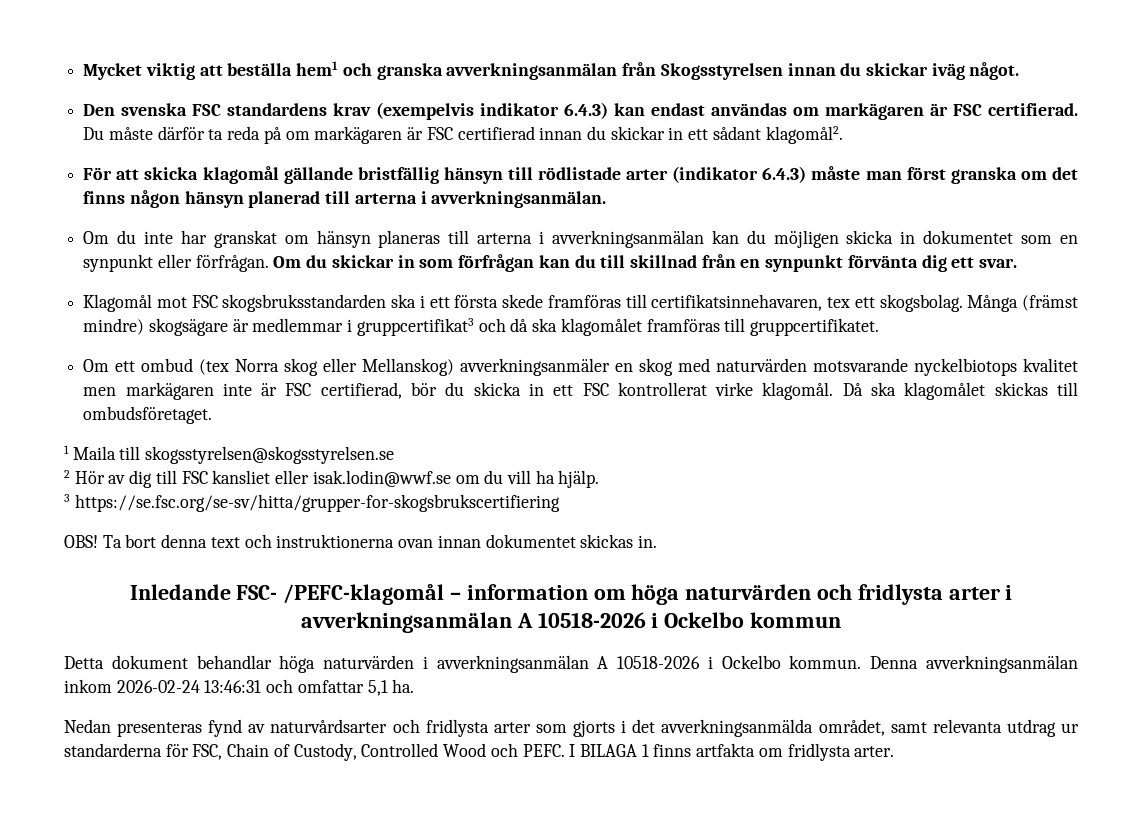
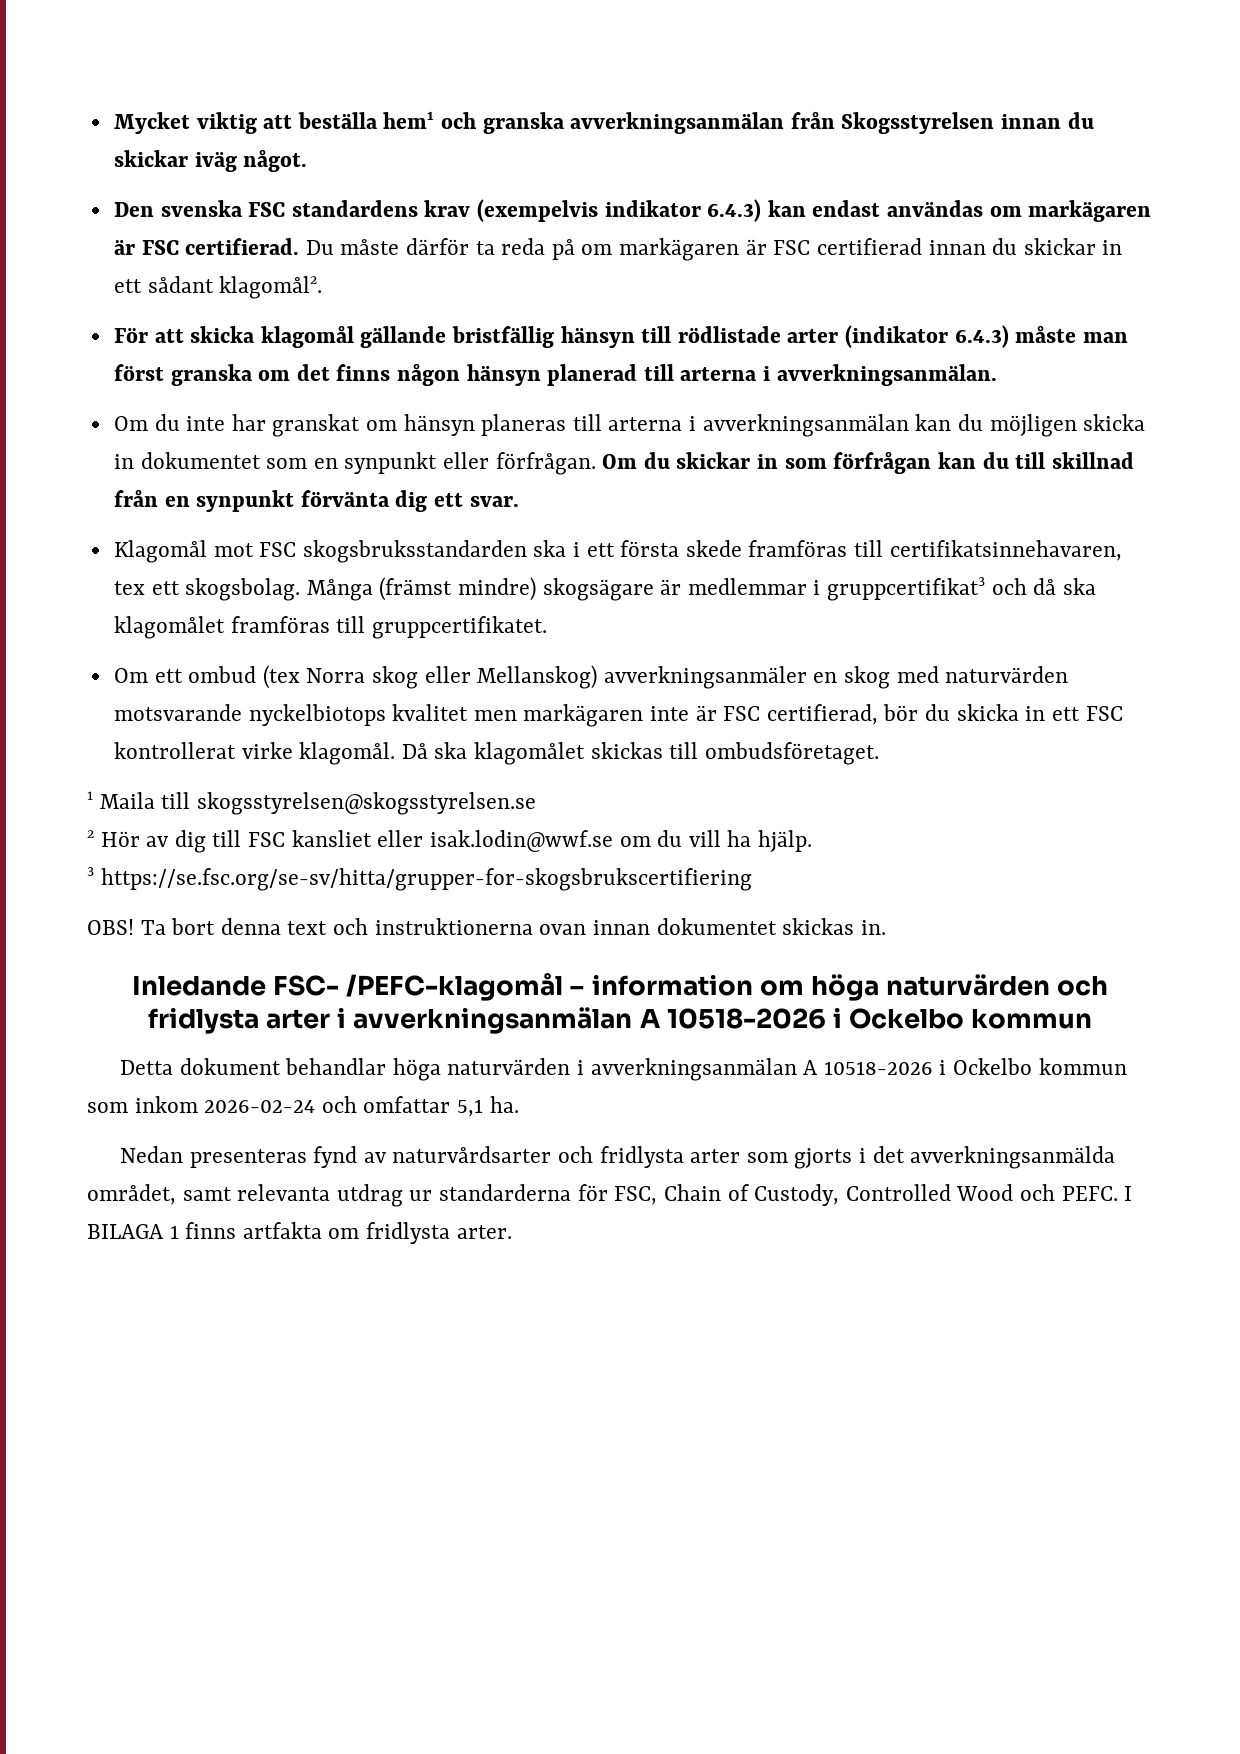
[789,655,1078,673] kommun. Denna avverkningsanmälan -> [1038,1058,1127,1075] [87,1102,128,1113] kommun som
[204,680,262,693] 13:46:31 -> (316, 1106) none

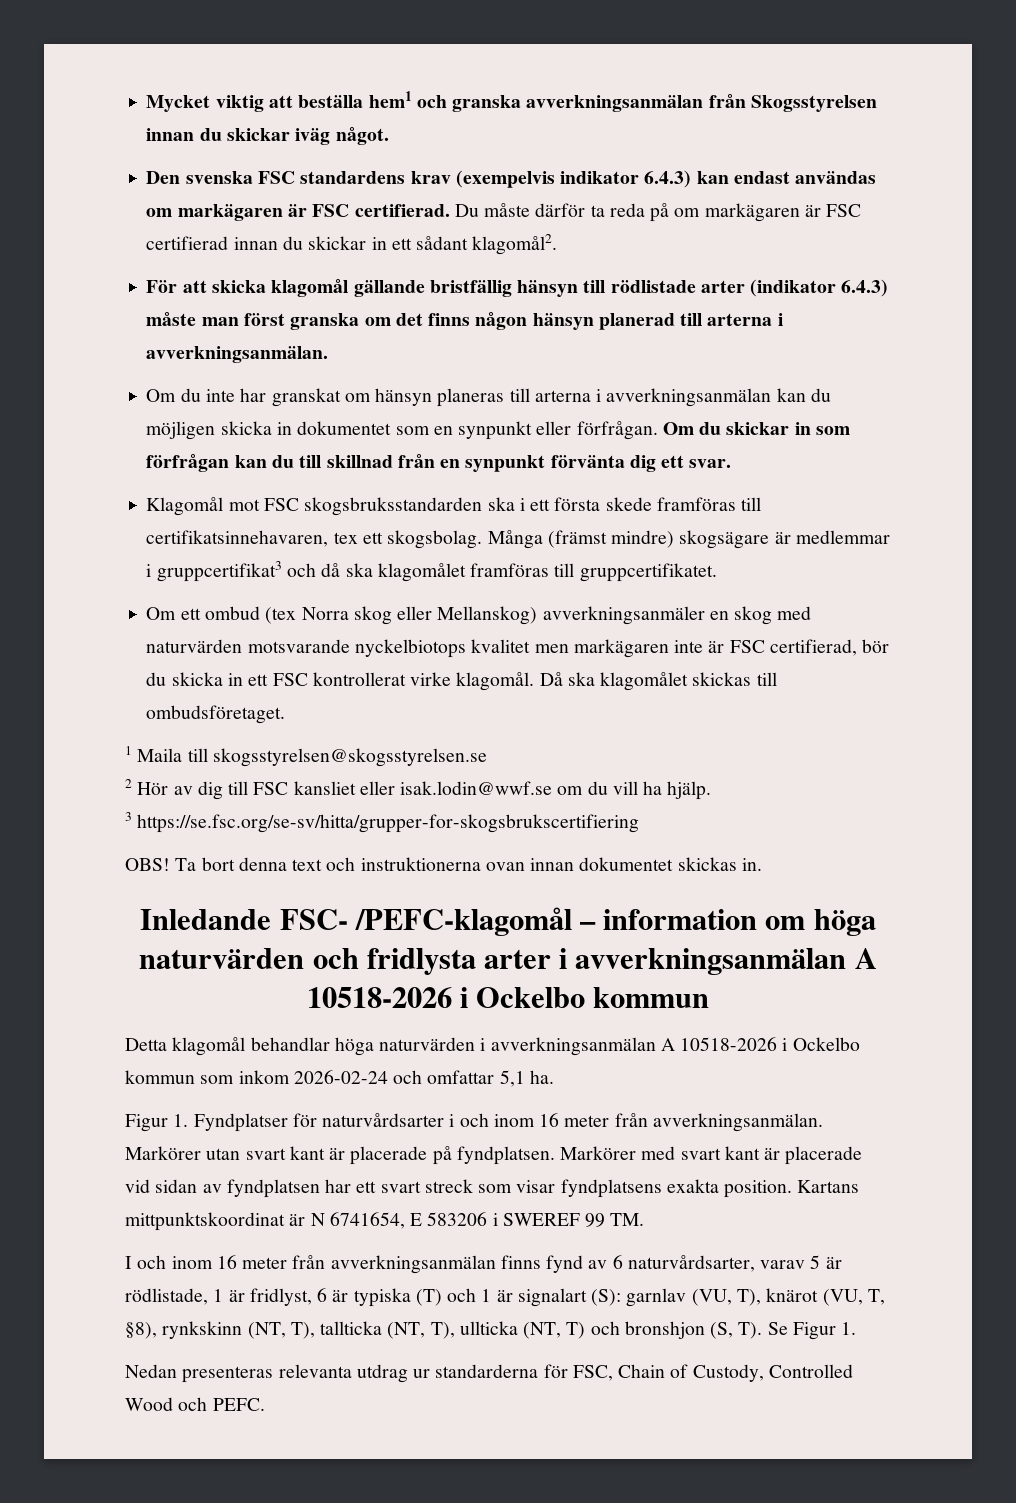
[179,1058,281,1075] dokument -> [172,1037,246,1056] klagomål
[119,1146,1116,1169] [87,1184,232,1205] Nedan presenteras fynd av naturvårdsarter och fridlysta arter som gjorts i det avverkningsanmälda området, samt -> [125,1113,823,1132] [125,1146,863,1165] [125,1179,860,1198] [125,1212,645,1231] [125,1255,842,1274] [125,1288,885,1307] [125,1321,857,1340] [125,1364,274,1383] Figur 1. Fyndplatser för naturvårdsarter i och inom 16 meter från avverkningsanmälan. Markörer utan svart kant är placerade på fyndplatsen. Markörer med svart kant är placerade vid sidan av fyndplatsen har ett svart streck som visar fyndplatsens exakta position. Kartans mittpunktskoordinat är N 6741654, E 583206 i SWEREF 99 TM. // I och inom 16 meter från avverkningsanmälan finns fynd av 6 naturvårdsarter, varav 5 är rödlistade, 1 är fridlyst, 6 är typiska (T) och 1 är signalart (S): garnlav (VU, T), knärot (VU, T, §8), rynkskinn (NT, T), tallticka (NT, T), ullticka (NT, T) och bronshjon (S, T). Se Figur 1. // Nedan presenteras
[1124,1186,1133,1201] [87,1222,512,1244] I BILAGA 1 finns artfakta om fridlysta arter. -> (265, 1404) none

